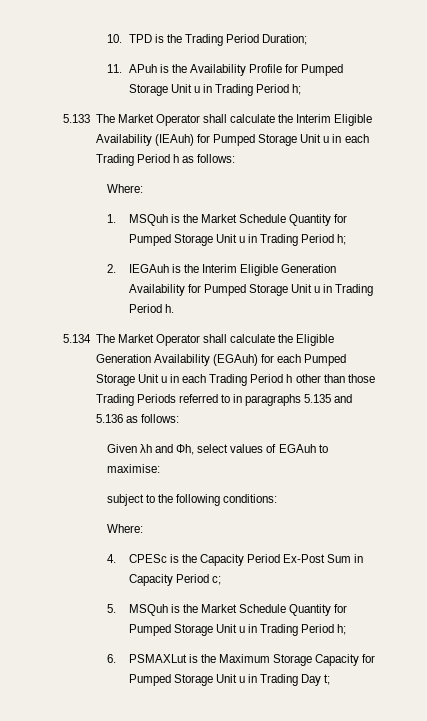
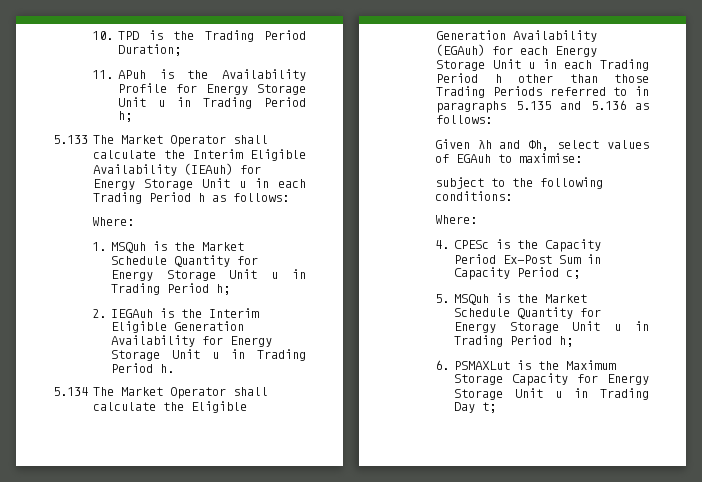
[301,64,344,76] Pumped -> [205,84,248,95] Energy
[213,134,256,146] Pumped -> [93,179,136,190] Energy
[128,234,171,246] Pumped -> [110,270,153,281] Energy
[203,284,246,296] Pumped -> [229,336,272,347] Energy
[304,354,347,366] Pumped -> [555,46,598,57] Energy
[128,624,171,636] Pumped -> [453,322,496,333] Energy
[128,674,171,686] Pumped -> [607,374,649,385] Energy

